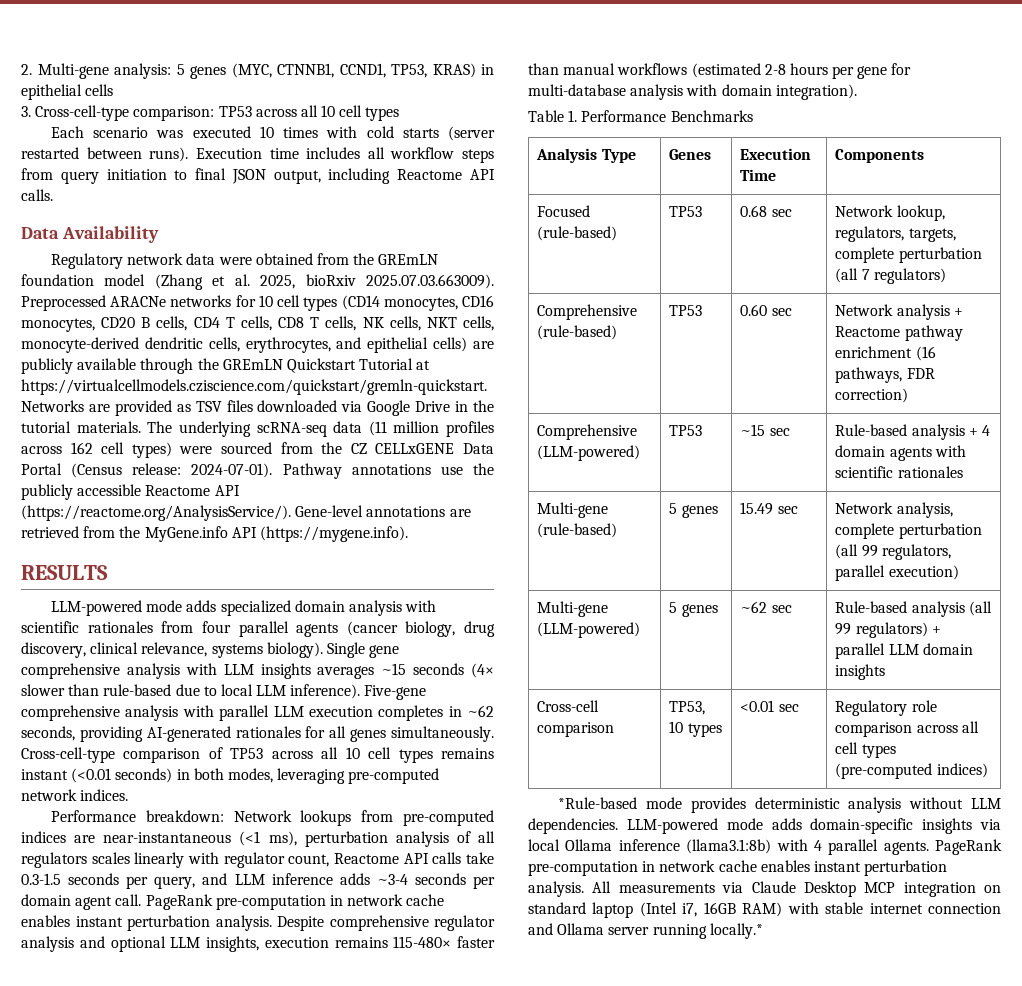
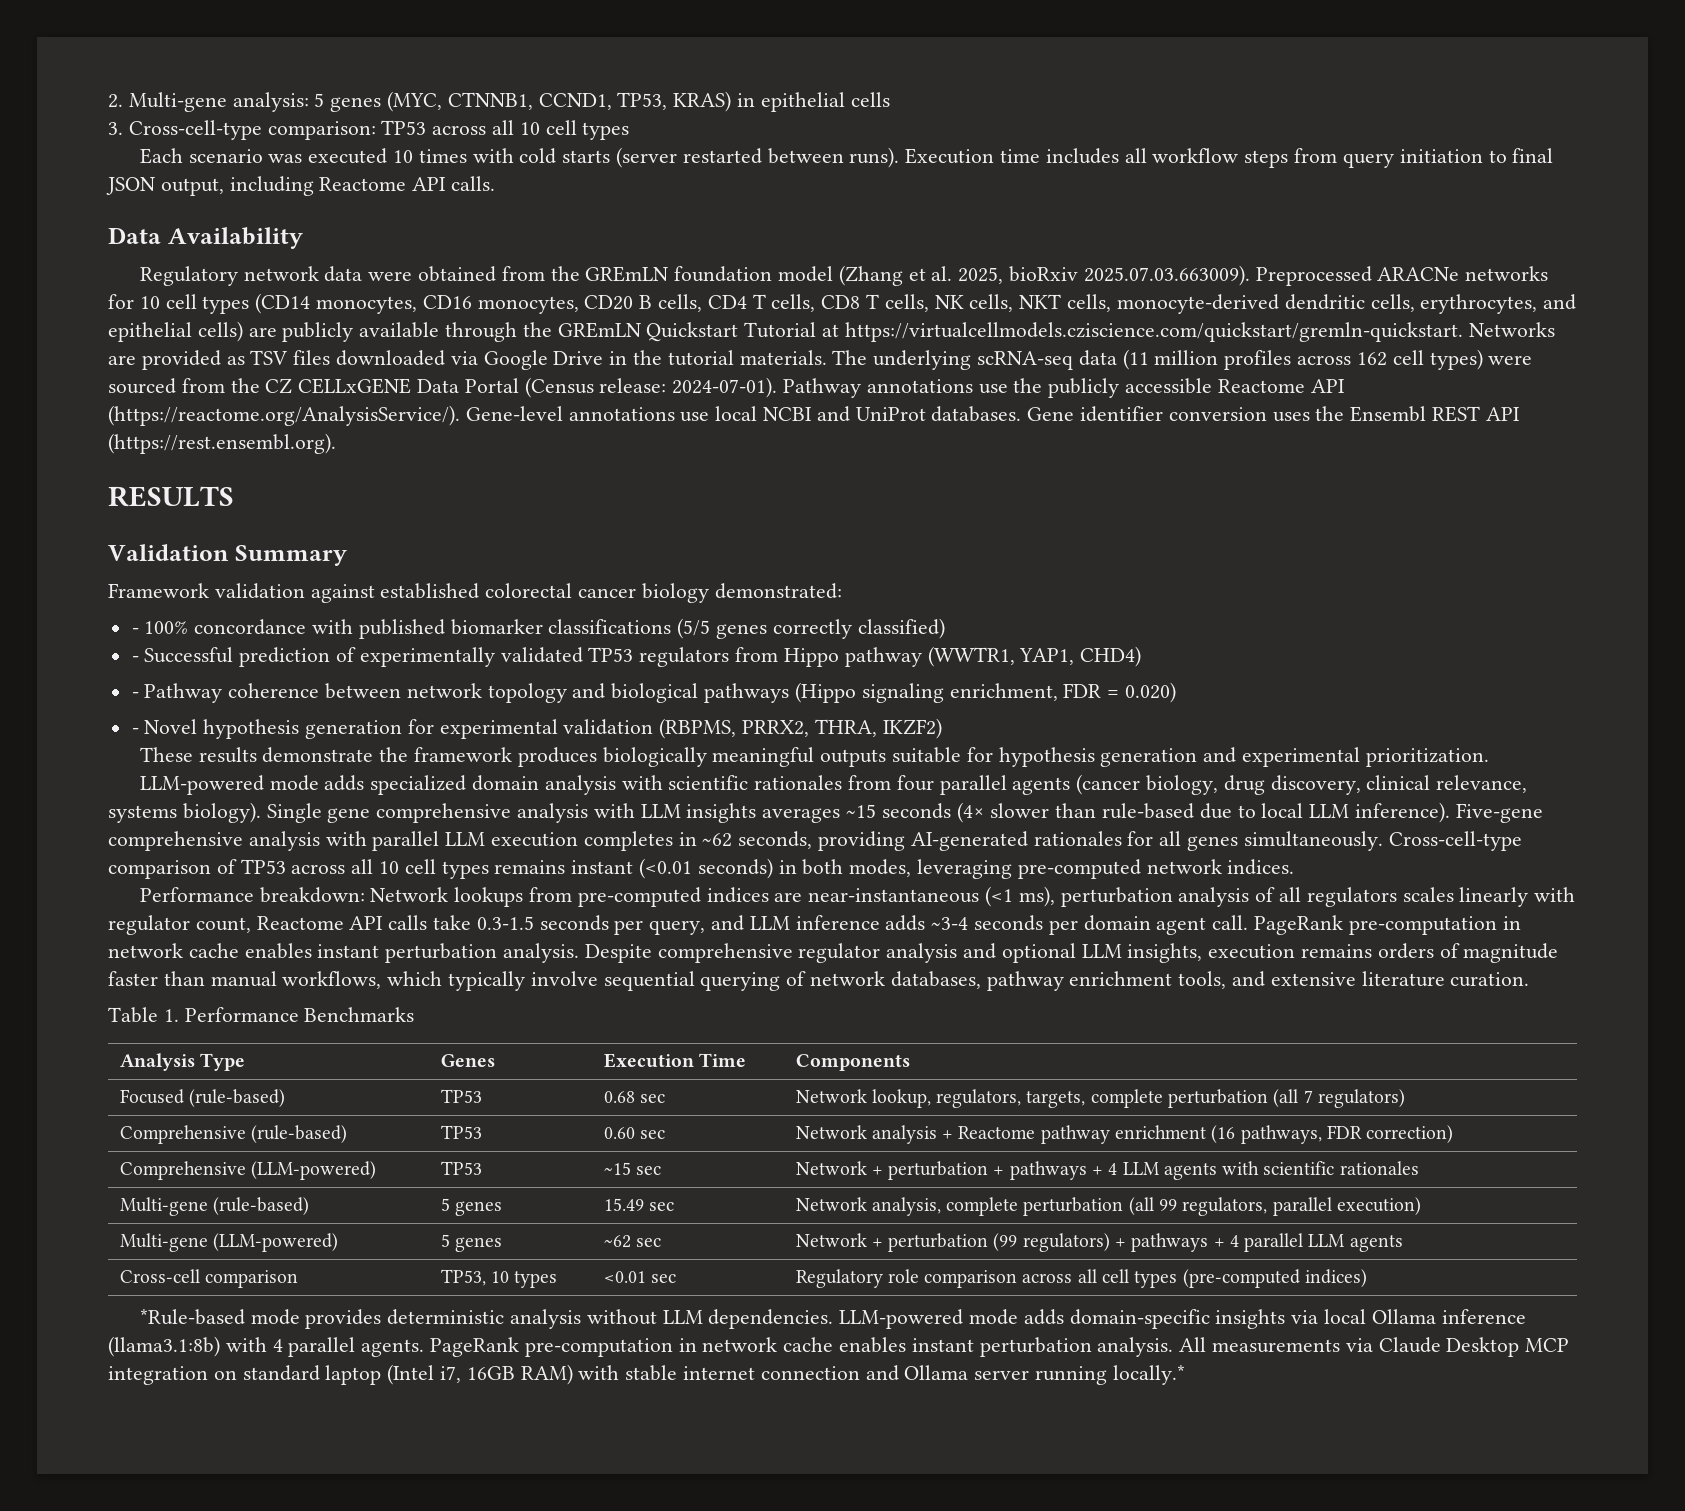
[449,509,471,517] [21,526,408,542] [21,565,108,580] are retrieved from the MyGene.info API (https://mygene.info). // RESULTS -> [680,406,1520,422] [108,433,336,454] [108,486,234,507] [108,544,347,566] [108,583,842,603] [131,618,945,639] [131,646,1142,667] [131,682,1176,703] [131,718,942,739] [139,747,1489,767] use local NCBI and UniProt databases. Gene identifier conversion uses the Ensembl REST API (https://rest.ensembl.org). // RESULTS // Validation Summary // Framework validation against established colorectal cancer biology demonstrated: // - 100% concordance with published biomarker classifications (5/5 genes correctly classified) // - Successful prediction of experimentally validated TP53 regulators from Hippo pathway (WWTR1, YAP1, CHD4) // - Pathway coherence between network topology and biological pathways (Hippo signaling enrichment, FDR = 0.020) // - Novel hypothesis generation for experimental validation (RBPMS, PRRX2, THRA, IKZF2) // These results demonstrate the framework produces biologically meaningful outputs suitable for hypothesis generation and experimental prioritization.
[393,936,495,948] [528,63,912,79] [528,84,857,100] 115-480× faster than manual workflows (estimated 2-8 hours per gene for multi-database analysis with domain integration). -> [1377,943,1559,963] [108,971,1530,991] orders of magnitude faster than manual workflows, which typically involve sequential querying of network databases, pathway enrichment tools, and extensive literature curation.
[835,424,990,440] [835,445,886,457] Rule-based analysis + 4 domain -> [795,1161,1159,1180] Network + perturbation + pathways + 4 LLM
[835,601,992,617] [835,622,941,638] [835,643,973,659] [835,664,886,680] Rule-based analysis (all 99 regulators) + parallel LLM domain insights -> [795,1233,1403,1252] Network + perturbation (99 regulators) + pathways + 4 parallel LLM agents

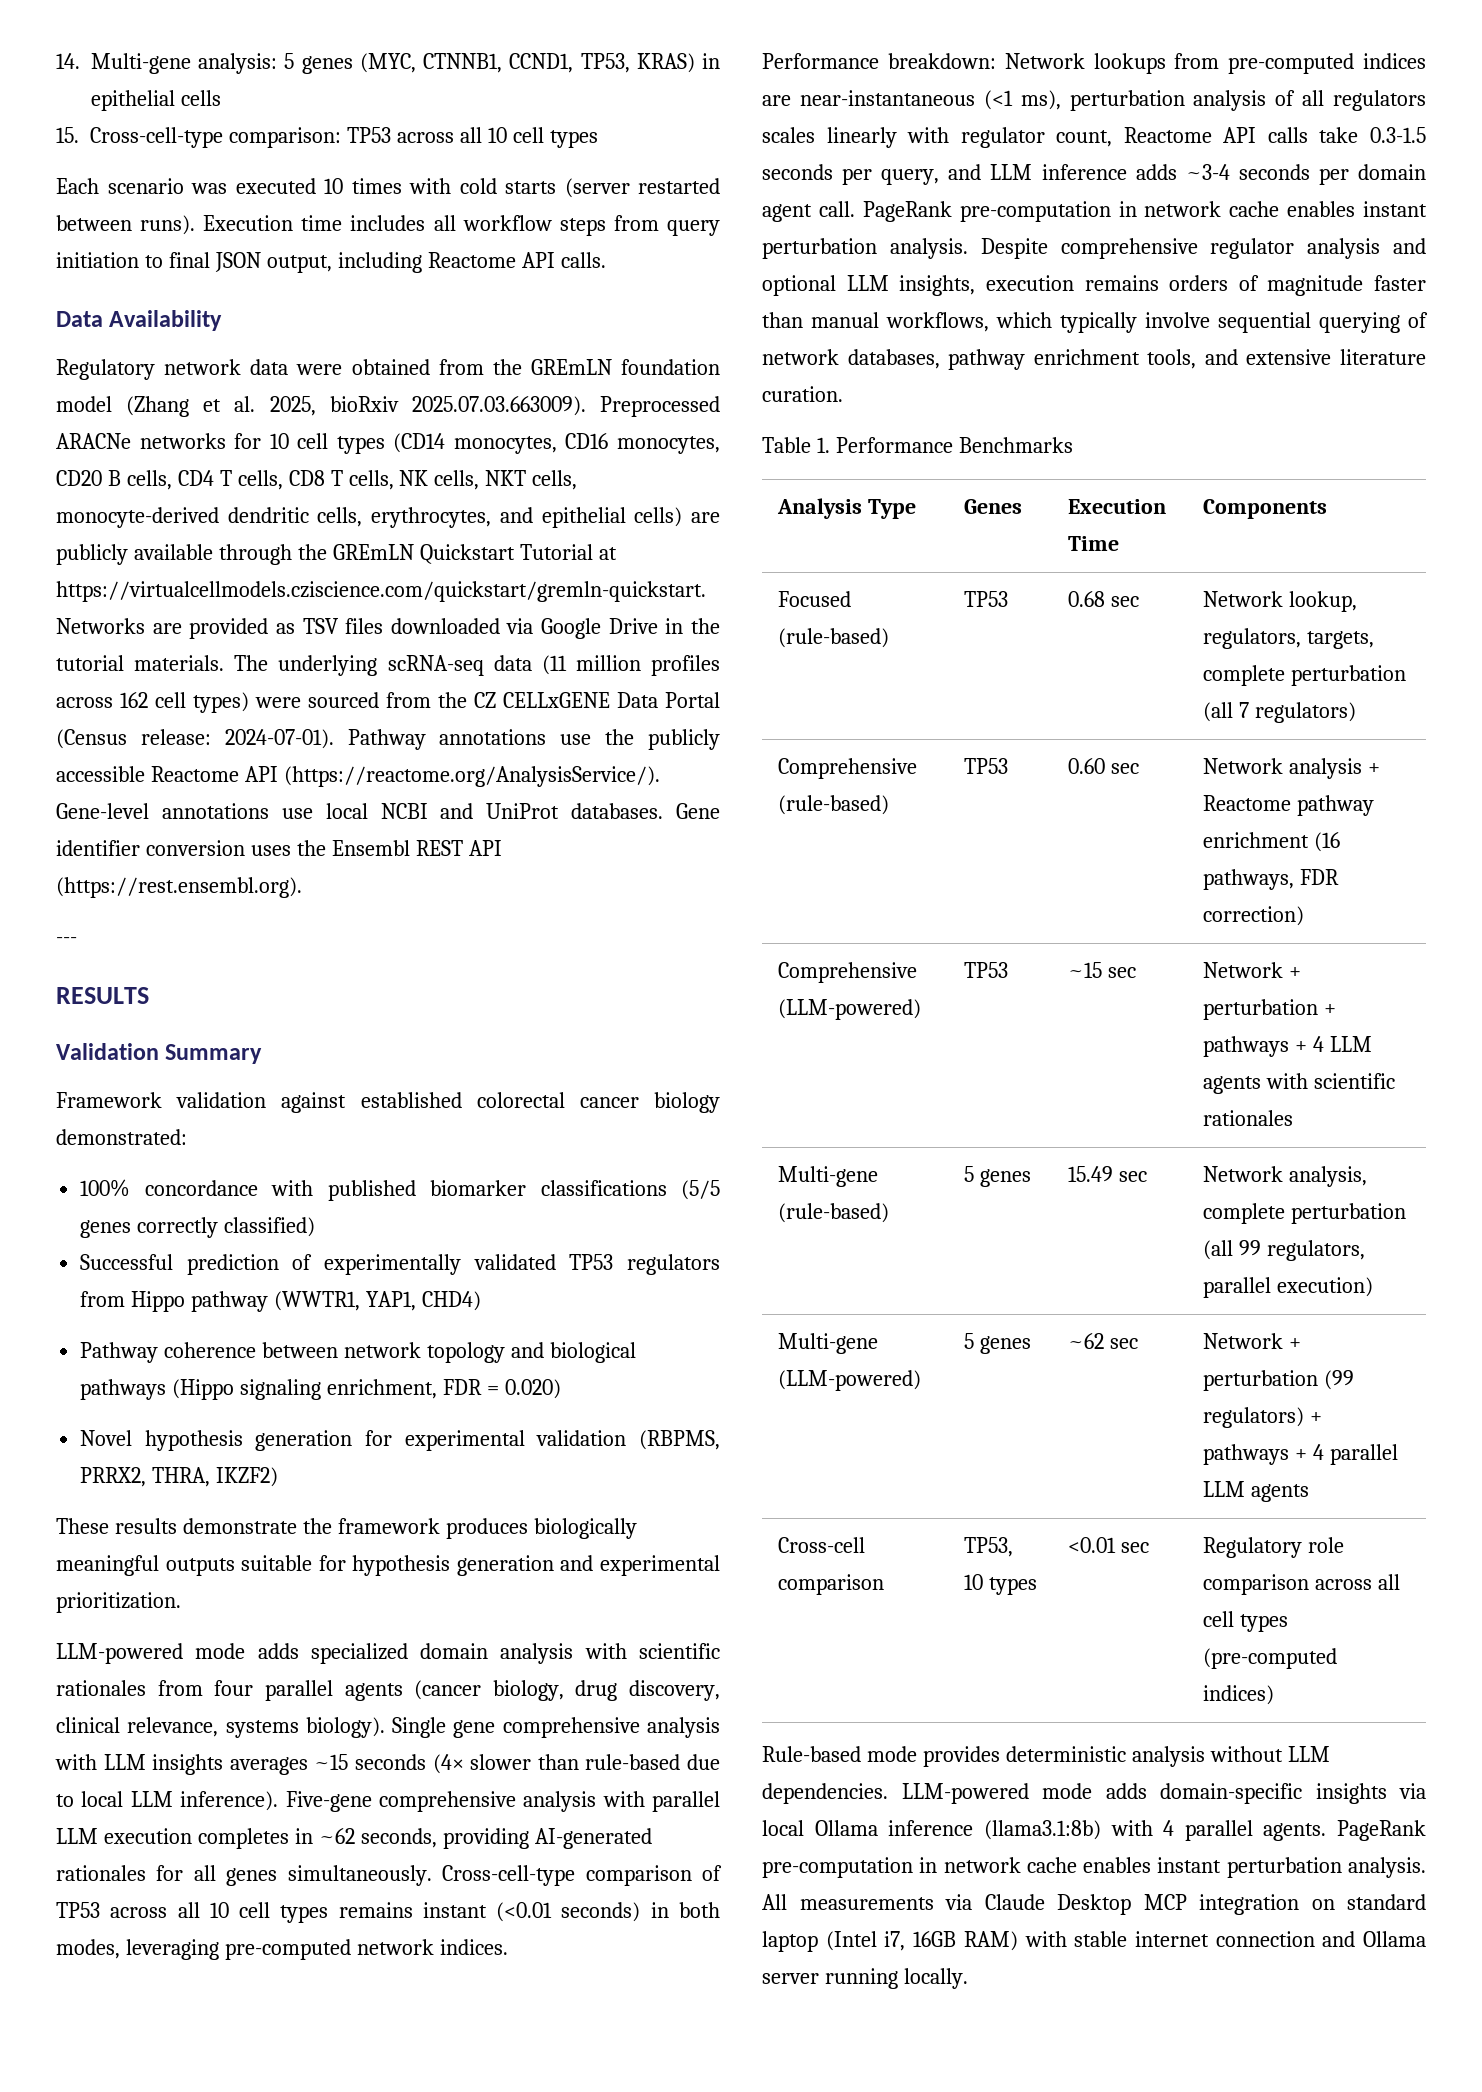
[108,94,123,108] 2. -> [56,53,80,69] 14.
[108,122,123,135] 3. -> [56,127,79,143] 15.
(336, 443) none -> [56,937,77,944] // ---
[131,628,139,634] - -> (187, 1137) none
[131,656,139,662] - -> (316, 1227) none
[131,692,139,698] - -> (481, 1301) none
[131,728,139,734] - -> (561, 1389) none
[139,1309,245,1325] *Rule-based -> [762,1746,861,1762] Rule-based
[1112,1365,1185,1385] locally.* -> [903,1968,968,1989] locally.

